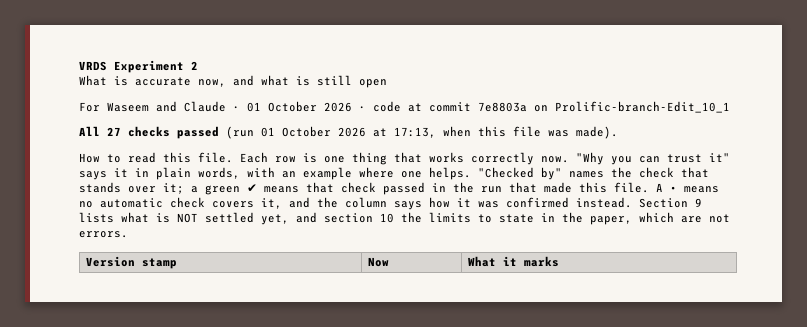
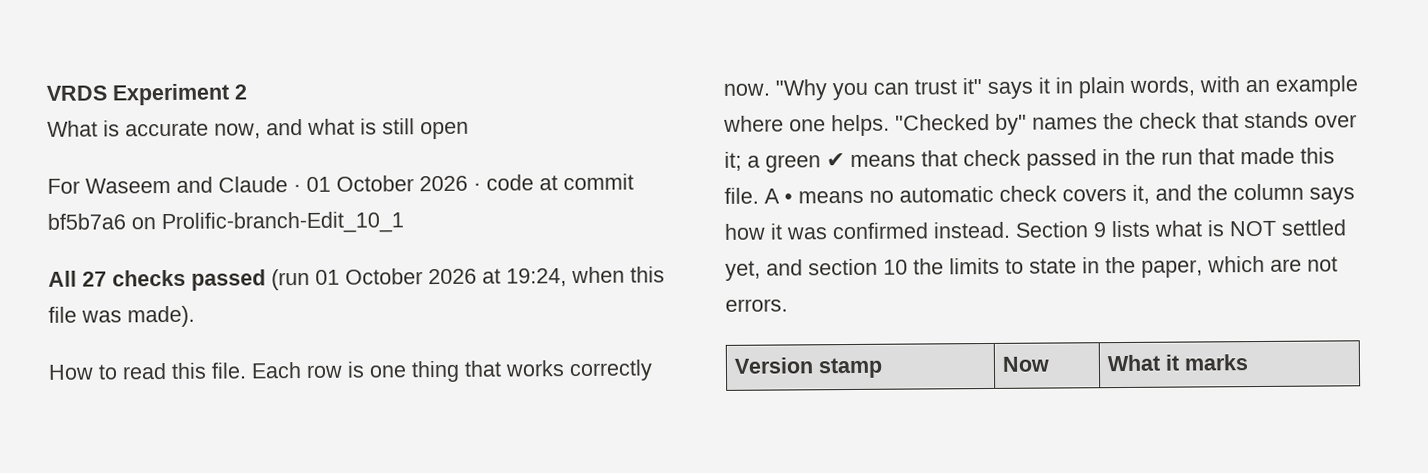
[478,102,527,112] 7e8803a -> [47,213,126,230] bf5b7a6
[394,127,436,138] 17:13, -> [506,268,567,287] 19:24,

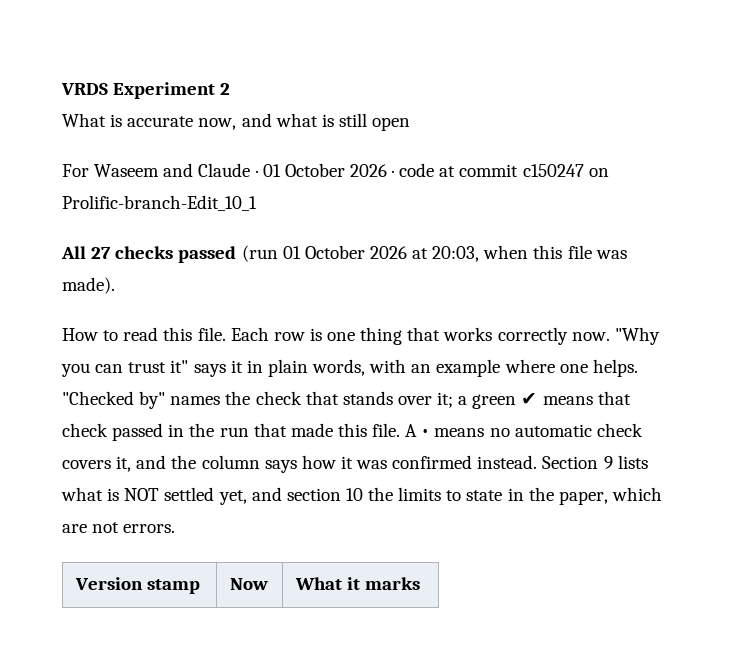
[47,213,126,230] bf5b7a6 -> [522,164,584,177] c150247
[506,268,567,287] 19:24, -> [432,246,480,262] 20:03,

